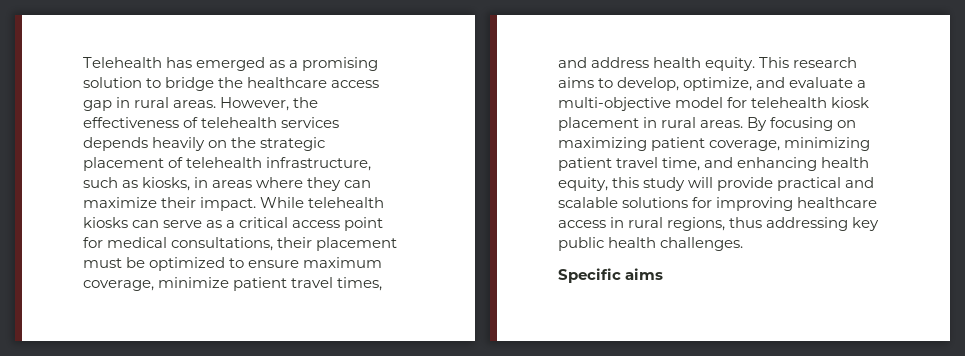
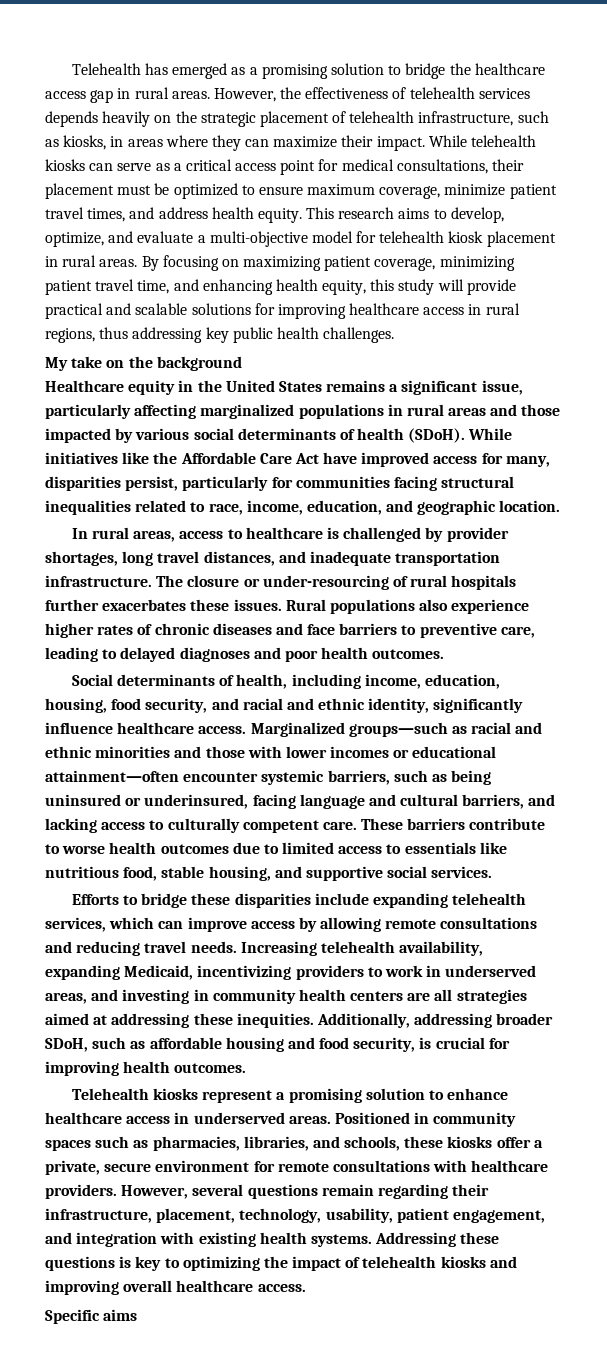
(744, 244) none -> [45,356,242,371] [45,380,523,395] [45,404,561,419] [45,428,513,443] [45,452,550,467] [45,476,515,491] [45,500,561,515] [71,527,509,542] [45,551,501,566] [45,575,517,590] [45,599,530,614] [45,623,535,638] [45,647,445,662] [71,674,500,689] [45,698,524,713] [45,722,543,737] [45,746,497,758] [45,770,492,785] [45,794,556,809] [45,818,546,833] [45,842,507,854] [45,866,493,881] [71,893,527,908] [45,917,538,932] [45,941,484,956] [45,965,537,980] [45,989,527,1004] [45,1013,554,1028] [45,1037,510,1052] [45,1061,247,1076] [71,1088,509,1103] [45,1112,517,1127] [45,1136,543,1151] [45,1160,549,1175] [45,1184,490,1199] [45,1208,545,1223] [45,1232,500,1247] [45,1256,517,1271] [45,1280,306,1295] // My take on the background // Healthcare equity in the United States remains a significant issue, particularly affecting marginalized populations in rural areas and those impacted by various social determinants of health (SDoH). While initiatives like the Affordable Care Act have improved access for many, disparities persist, particularly for communities facing structural inequalities related to race, income, education, and geographic location. // In rural areas, access to healthcare is challenged by provider shortages, long travel distances, and inadequate transportation infrastructure. The closure or under-resourcing of rural hospitals further exacerbates these issues. Rural populations also experience higher rates of chronic diseases and face barriers to preventive care, leading to delayed diagnoses and poor health outcomes. // Social determinants of health, including income, education, housing, food security, and racial and ethnic identity, significantly influence healthcare access. Marginalized groups—such as racial and ethnic minorities and those with lower incomes or educational attainment—often encounter systemic barriers, such as being uninsured or underinsured, facing language and cultural barriers, and lacking access to culturally competent care. These barriers contribute to worse health outcomes due to limited access to essentials like nutritious food, stable housing, and supportive social services. // Efforts to bridge these disparities include expanding telehealth services, which can improve access by allowing remote consultations and reducing travel needs. Increasing telehealth availability, expanding Medicaid, incentivizing providers to work in underserved areas, and investing in community health centers are all strategies aimed at addressing these inequities. Additionally, addressing broader SDoH, such as affordable housing and food security, is crucial for improving health outcomes. // Telehealth kiosks represent a promising solution to enhance healthcare access in underserved areas. Positioned in community spaces such as pharmacies, libraries, and schools, these kiosks offer a private, secure environment for remote consultations with healthcare providers. However, several questions remain regarding their infrastructure, placement, technology, usability, patient engagement, and integration with existing health systems. Addressing these questions is key to optimizing the impact of telehealth kiosks and improving overall healthcare access.

